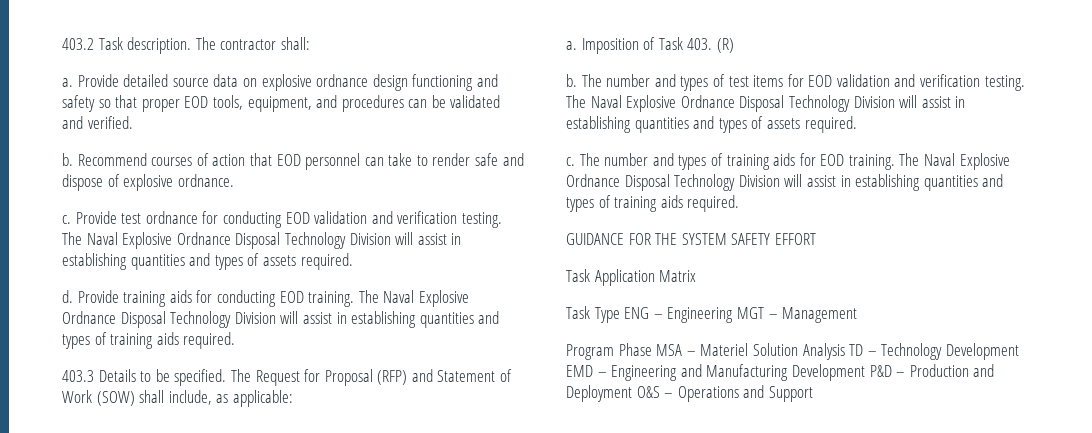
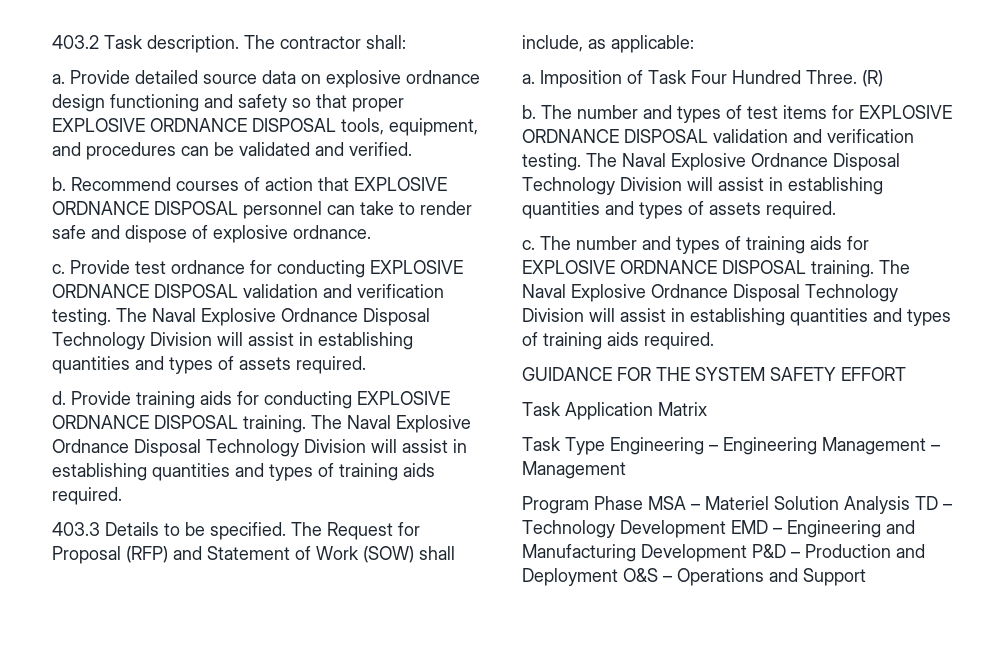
[184,96,209,108] EOD -> [52,118,336,132] EXPLOSIVE ORDNANCE DISPOSAL
[276,154,301,166] EOD -> [354,177,447,191] [52,201,238,215] EXPLOSIVE ORDNANCE DISPOSAL
[285,212,310,224] EOD -> [370,260,463,274] [52,284,238,298] EXPLOSIVE ORDNANCE DISPOSAL
[279,291,304,303] EOD -> [357,391,450,405] [52,415,238,429] EXPLOSIVE ORDNANCE DISPOSAL
[687,38,713,50] 403. -> [691,70,857,84] Four Hundred Three.
[808,75,833,87] EOD -> [859,105,952,119] [522,129,708,143] EXPLOSIVE ORDNANCE DISPOSAL
[820,154,845,166] EOD -> [522,260,806,274] EXPLOSIVE ORDNANCE DISPOSAL
[624,307,764,323] ENG – Engineering MGT -> [610,437,926,455] Engineering – Engineering Management

